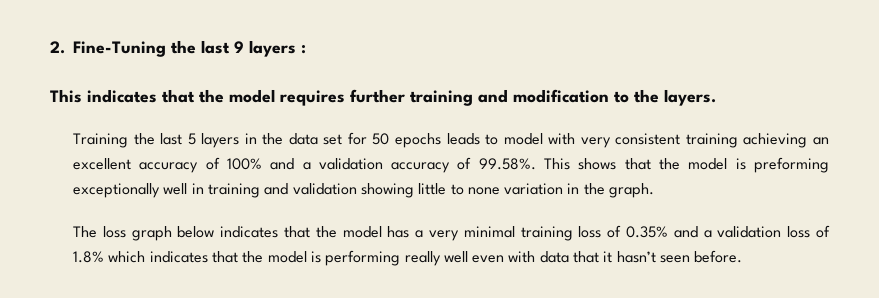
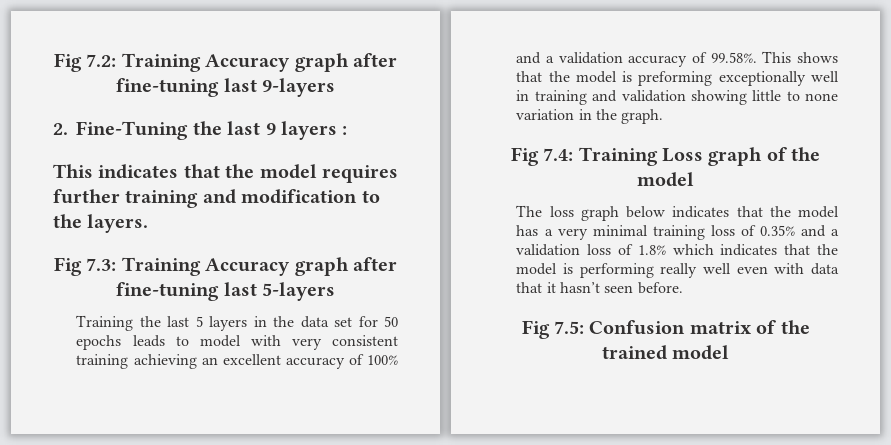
(50, 47) none -> [54,53,397,72] [116,78,335,97] Fig 7.2: Training Accuracy graph after fine-tuning last 9-layers //
(716, 97) none -> [54,257,397,276] [116,282,335,301] // Fig 7.3: Training Accuracy graph after fine-tuning last 5-layers
(655, 190) none -> [510,147,821,166] [637,172,694,187] // Fig 7.4: Training Loss graph of the model
(743, 256) none -> [521,320,810,339] [601,345,730,360] // Fig 7.5: Confusion matrix of the trained model

